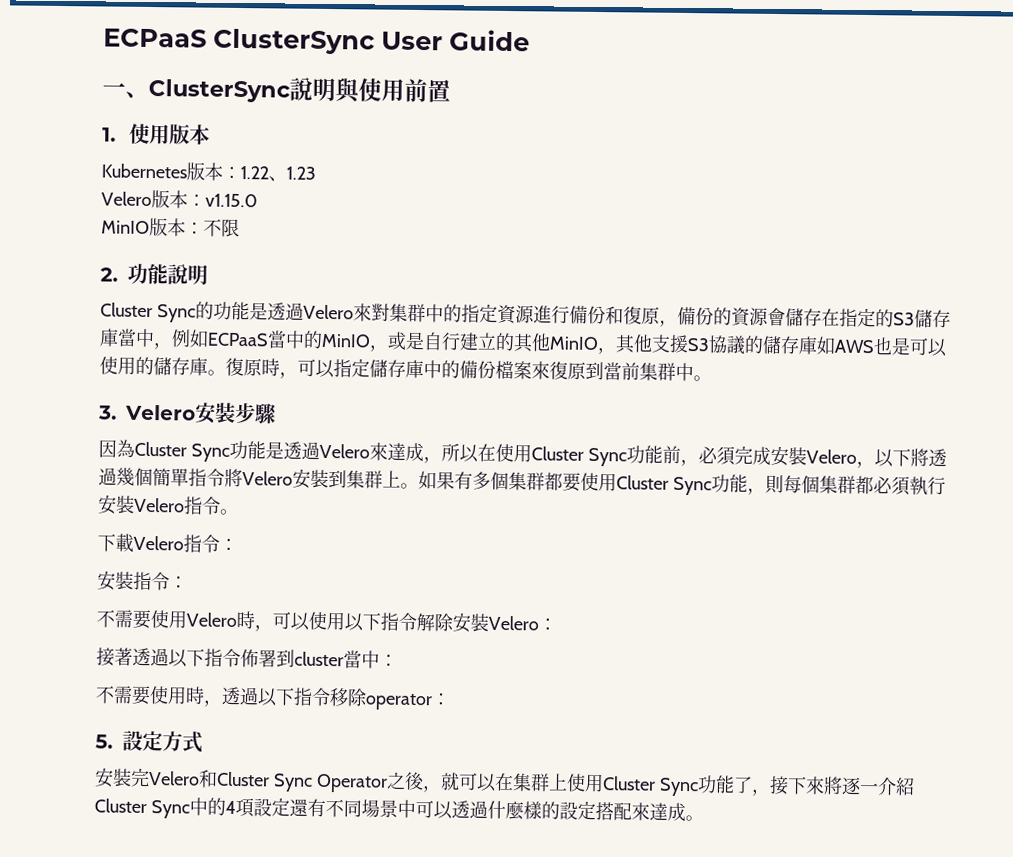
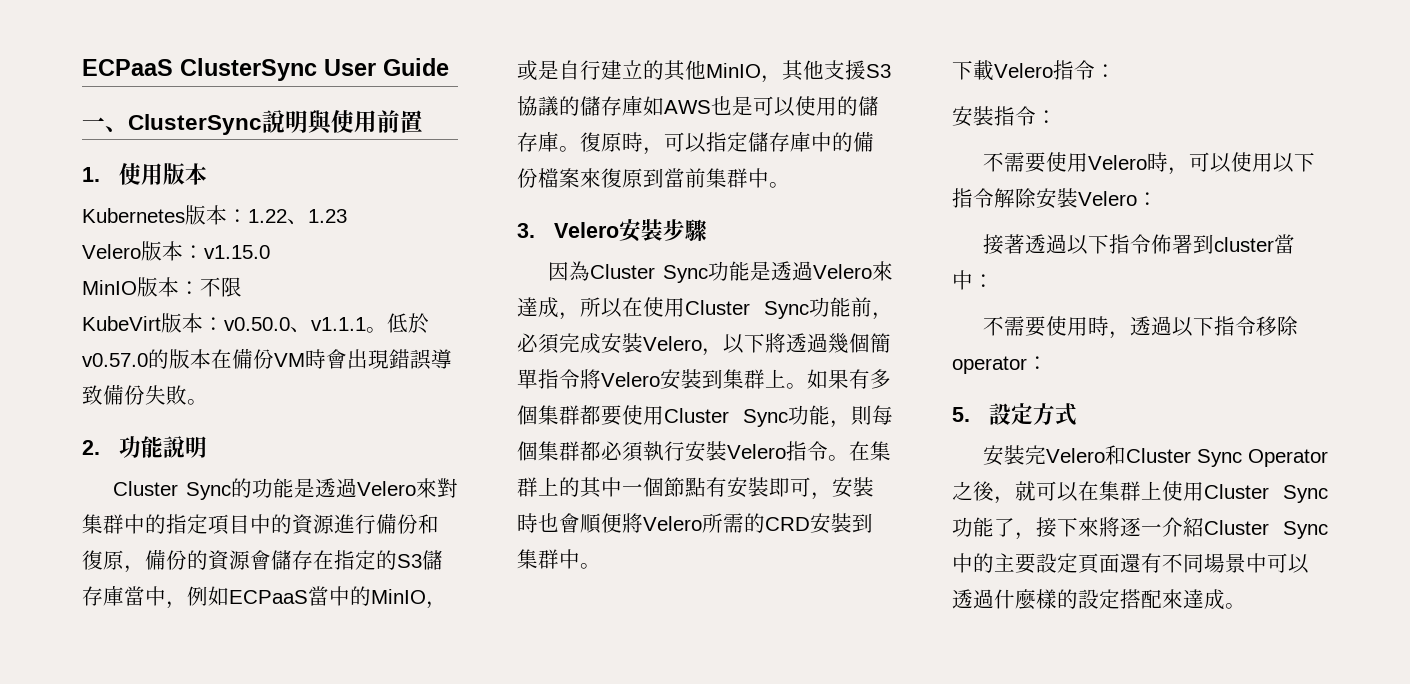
(240, 228) none -> [82,313,429,334] [82,348,452,370] [82,384,208,405] // KubeVirt版本：v0.50.0、v1.1.1。低於v0.57.0的版本在備份VM時會出現錯誤導致備份失敗。
(498, 313) none -> [208,514,292,535] 項目中的
(239, 512) none -> [849,441,891,461] [517,477,874,500] [517,513,873,534] [517,549,601,569] 在集群上的其中一個節點有安裝即可，安裝時也會順便將Velero所需的CRD安裝到集群中。
[224,797,290,818] 4項設定 -> [994,553,1120,574] 主要設定頁面

